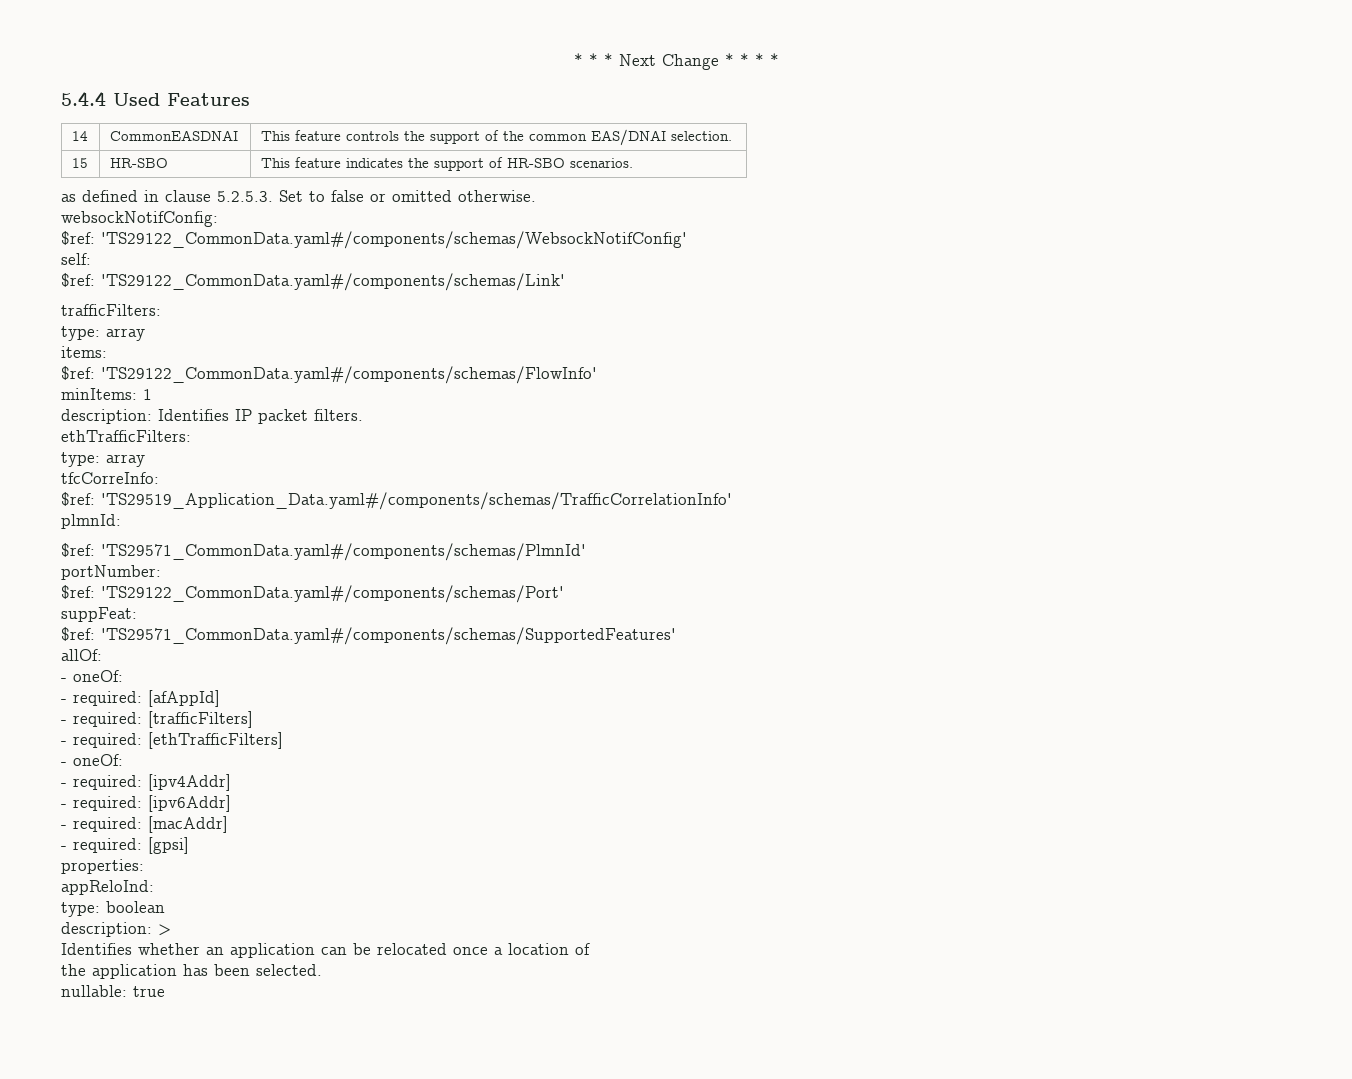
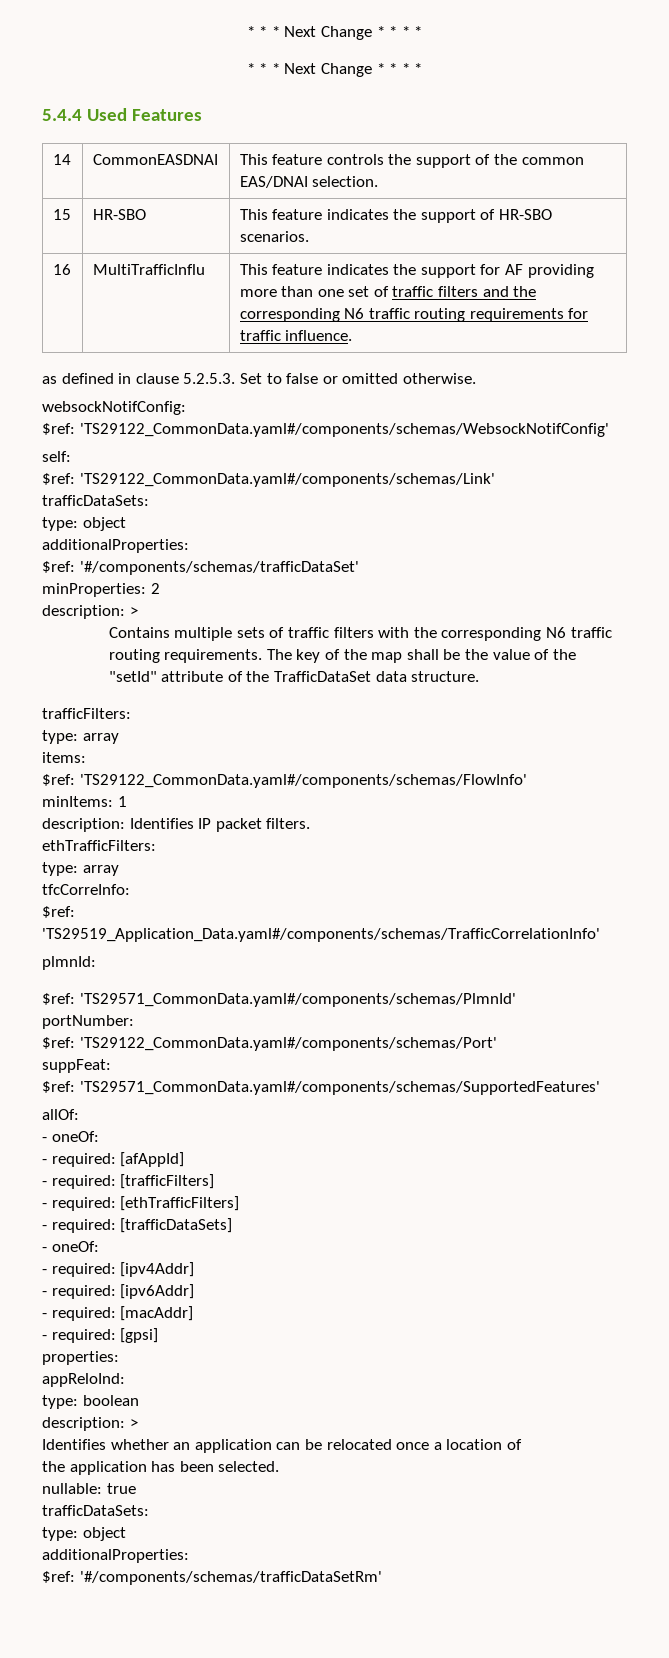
[573,53,779,70] * * * Next Change * * * * -> [246,26,423,40] [246,63,423,77] * * * Next Change * * * * // * * * Next Change * * * *
(633, 163) none -> [52,264,71,275] [92,264,205,275] [239,264,594,278] [239,286,537,297] [239,308,589,322] [239,330,353,341] // 16 | MultiTrafficInflu | This feature indicates the support for AF providing more than one set of traffic filters and the corresponding N6 traffic routing requirements for traffic influence.
(565, 282) none -> [42,495,149,506] [42,517,126,531] [42,539,189,553] [42,561,359,575] [42,583,160,597] [42,605,138,619] [108,627,612,641] [108,649,576,663] [108,671,480,682] // trafficDataSets: // type: object // additionalProperties: // $ref: '#/components/schemas/trafficDataSet' // minProperties: 2 // description: > // Contains multiple sets of traffic filters with the corresponding N6 traffic routing requirements. The key of the map shall be the value of the "setId" attribute of the TrafficDataSet data structure.
(283, 740) none -> [42,1218,233,1233] // - required: [trafficDataSets]
(165, 991) none -> [42,1505,149,1516] [42,1527,126,1541] [42,1549,189,1563] [42,1571,382,1585] // trafficDataSets: // type: object // additionalProperties: // $ref: '#/components/schemas/trafficDataSetRm'

